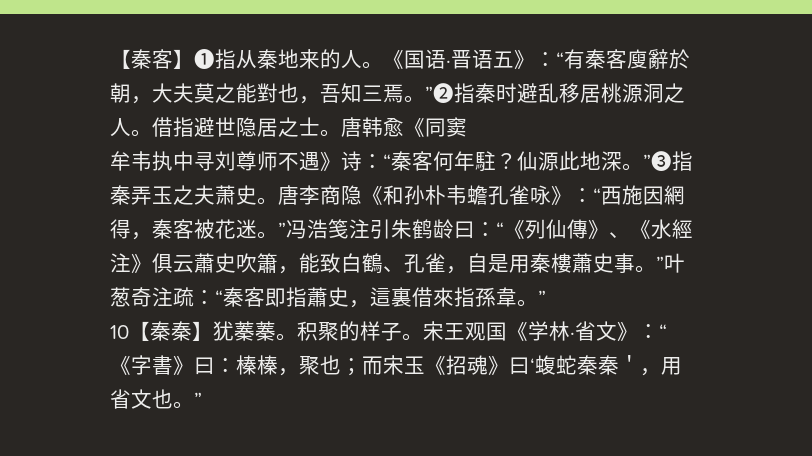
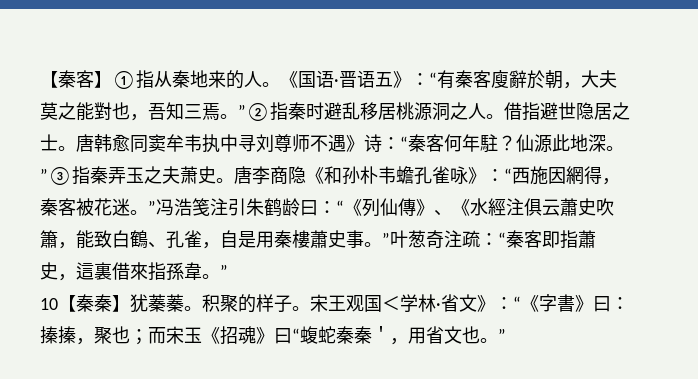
[194,49,215,69] ❶ -> [112,70,136,89] ①
[425,83,454,103] ”❷ -> [238,102,270,121] ”②
[404,117,425,137] 《 -> (130, 143) none
(467, 127) // -> (166, 143) none
[643,151,672,171] ”❸ -> [40,166,72,185] ”③
[131,253,152,273] 》 -> (524, 207) none
[507,321,528,341] 《 -> [382,296,400,310] ＜
[236,355,278,375] 榛榛 -> [40,326,76,344] 搸搸
[530,358,535,373] ‘ -> [292,328,300,342] “

